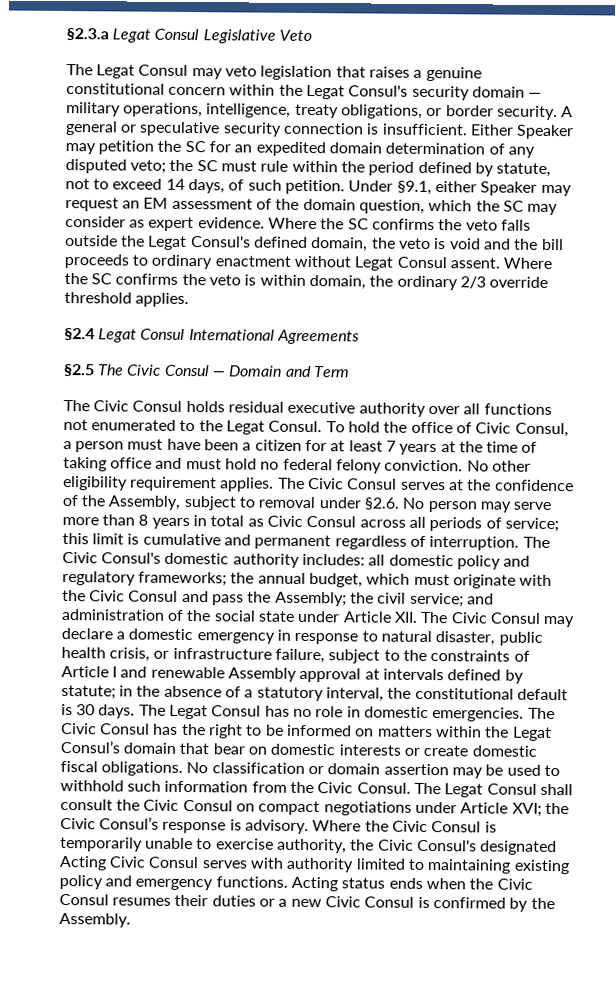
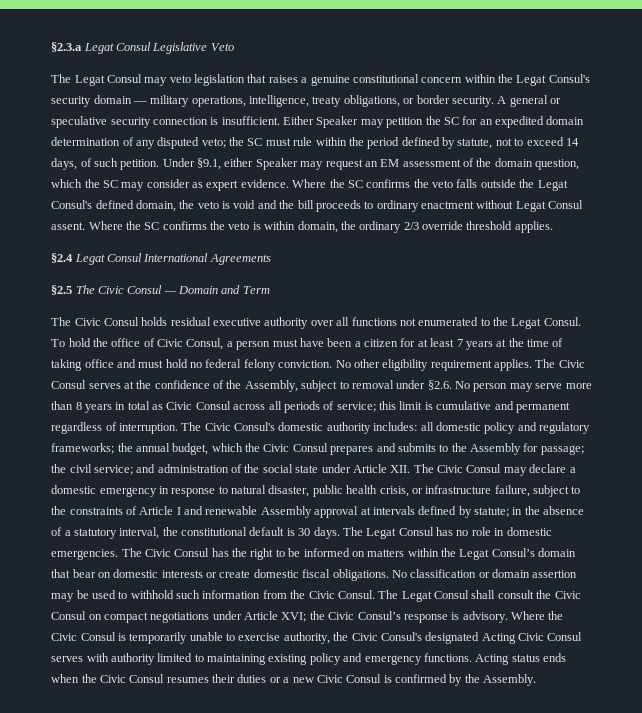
[413,573,553,589] [61,589,347,607] must originate with the Civic Consul and pass the Assembly; -> [245,443,584,455] the Civic Consul prepares and submits to the Assembly for passage;

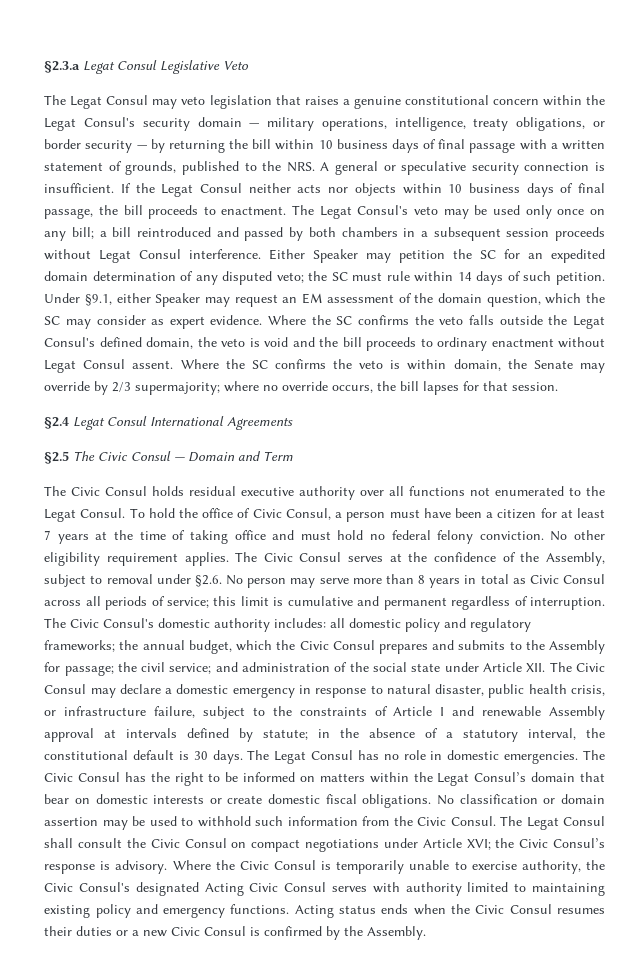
[451,96,494,107] security. -> [85,139,606,153] [44,161,315,175] security — by returning the bill within 10 business days of final passage with a written statement of grounds, published to the NRS.
(280, 120) none -> [120,183,606,197] [44,205,605,219] [44,227,606,241] [44,249,262,263] If the Legat Consul neither acts nor objects within 10 business days of final passage, the bill proceeds to enactment. The Legat Consul's veto may be used only once on any bill; a bill reintroduced and passed by both chambers in a subsequent session proceeds without Legat Consul interference.
[348,137,579,149] [51,158,78,170] the period defined by statute, not to exceed 14 days, -> [457,271,504,285] 14 days
[359,221,553,233] ordinary 2/3 override threshold applies. -> [533,360,605,373] [44,381,559,395] Senate may override by 2/3 supermajority; where no override occurs, the bill lapses for that session.

